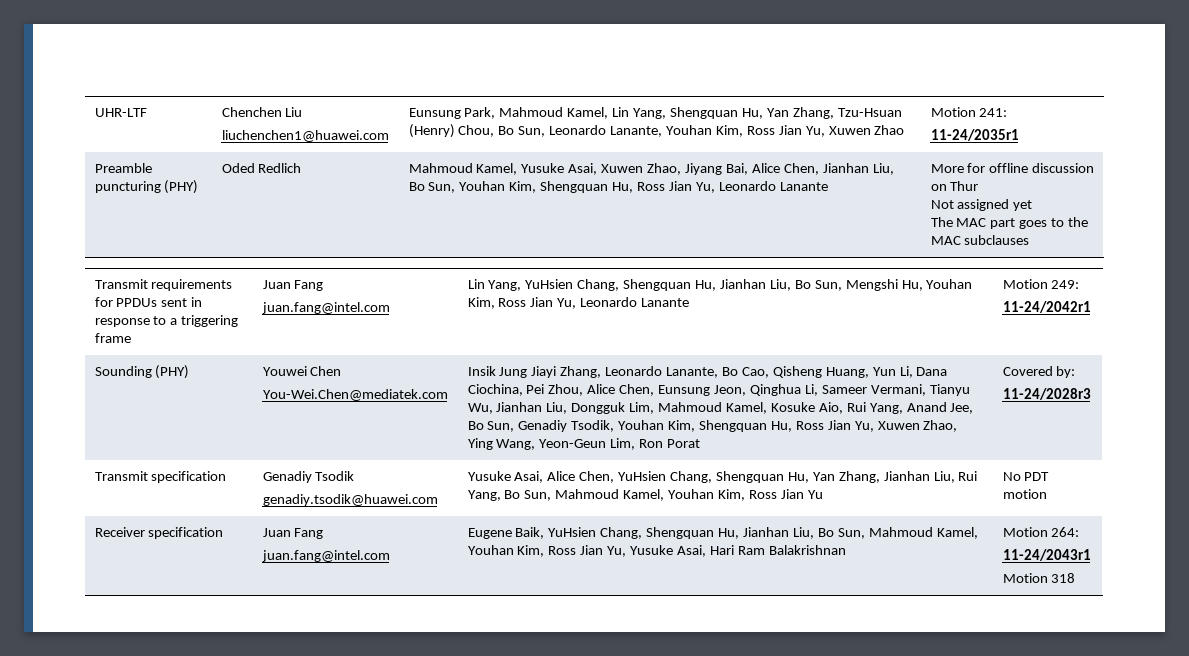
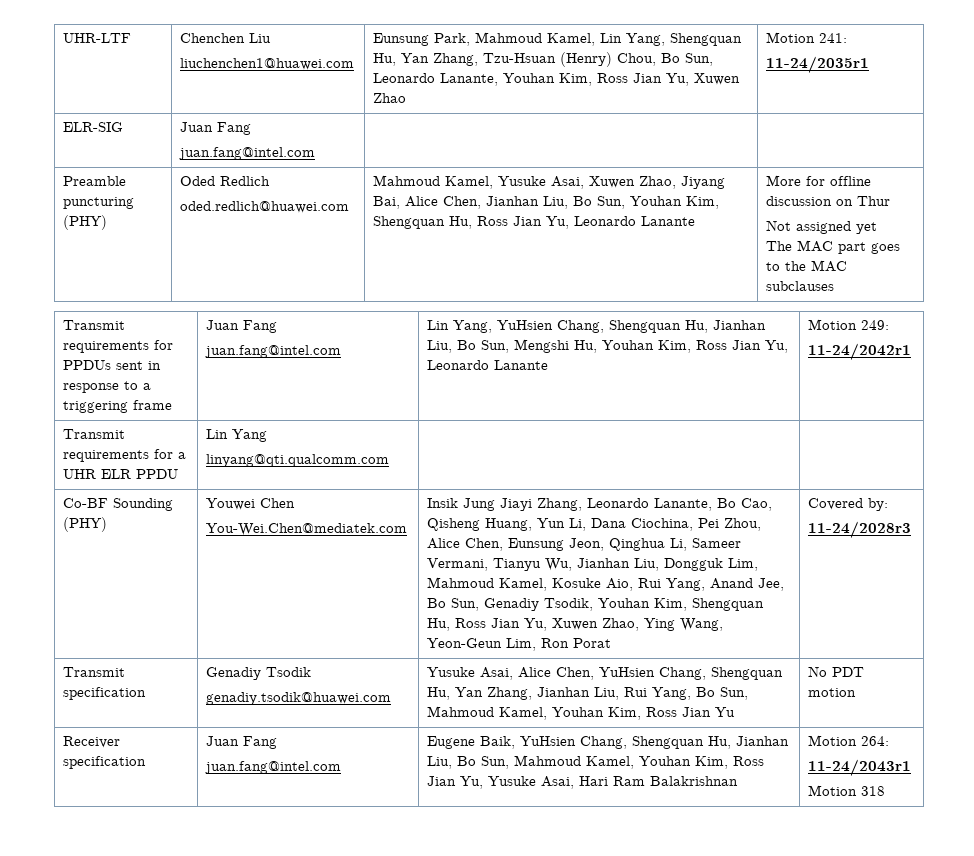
(1019, 135) none -> [63,122,124,132] [180,122,252,135] [179,147,316,160] // ELR-SIG | Juan Fang // juan.fang@intel.com | |
(302, 168) none -> [180,201,350,213] // oded.redlich@huawei.com
(1091, 307) none -> [63,429,126,439] [63,449,187,462] [63,469,179,479] [206,429,268,442] [206,454,390,467] [63,498,109,508] Transmit requirements for a UHR ELR PPDU | Lin Yang // linyang@qti.qualcomm.com | | // Co-BF

